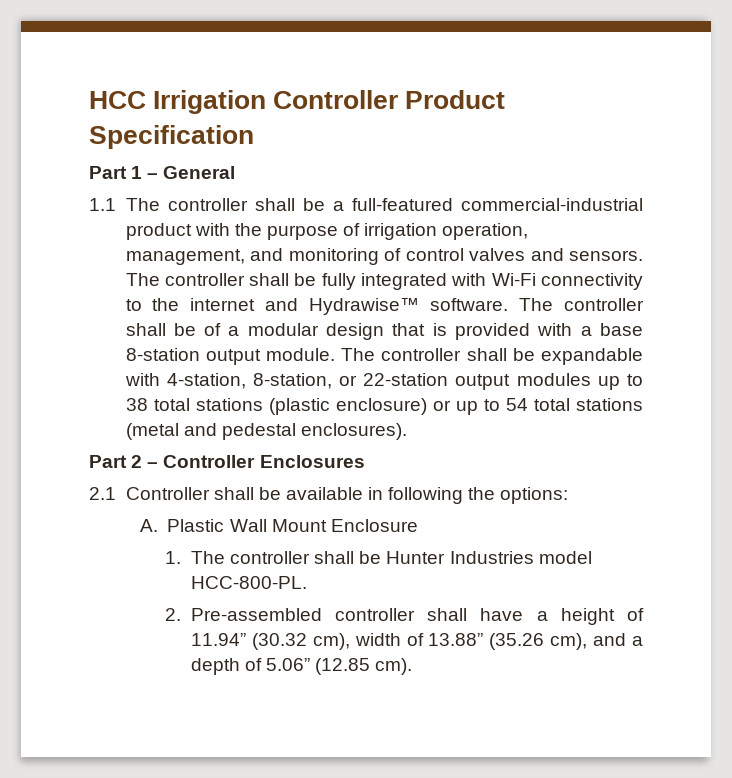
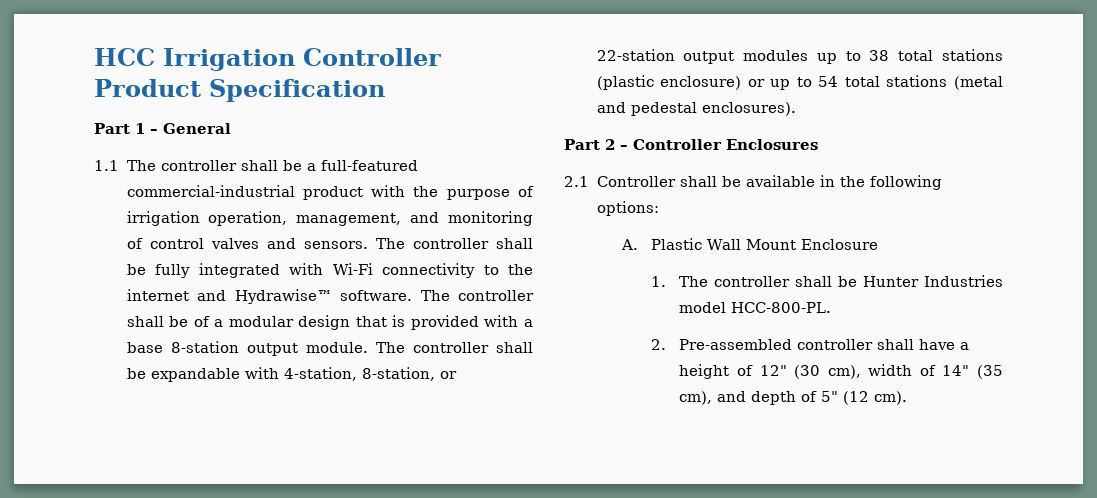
[388,487,496,504] following the -> [839,175,942,190] the following
[190,633,307,650] 11.94” (30.32 -> [759,365,821,379] 12" (30
[428,633,545,650] 13.88” (35.26 -> [942,365,1003,379] 14" (35
[632,636,643,646] a -> (747, 396) none
[266,658,371,675] 5.06” (12.85 -> [821,391,870,405] 5" (12

